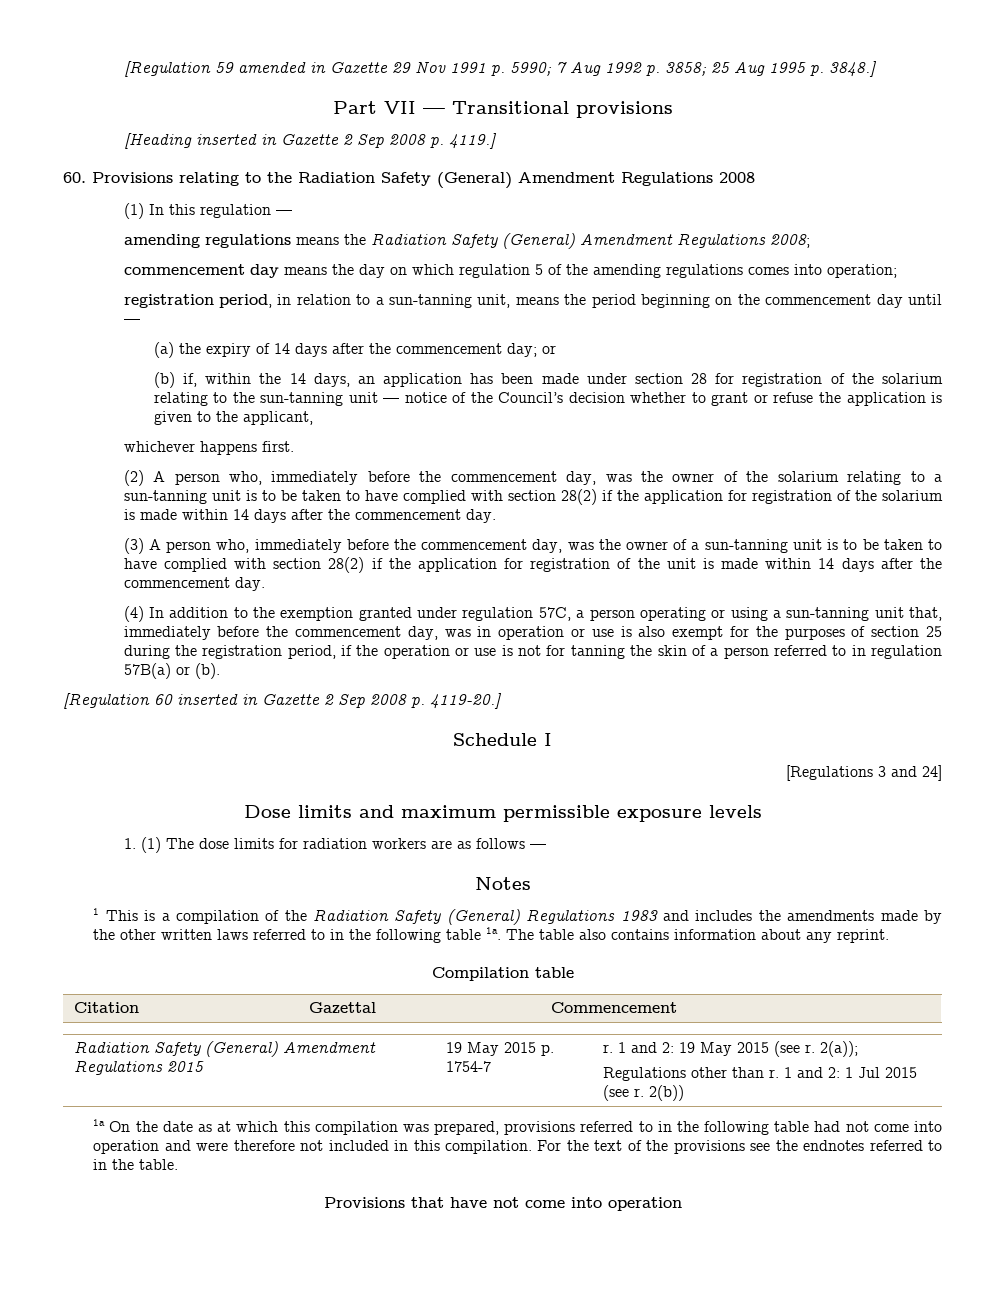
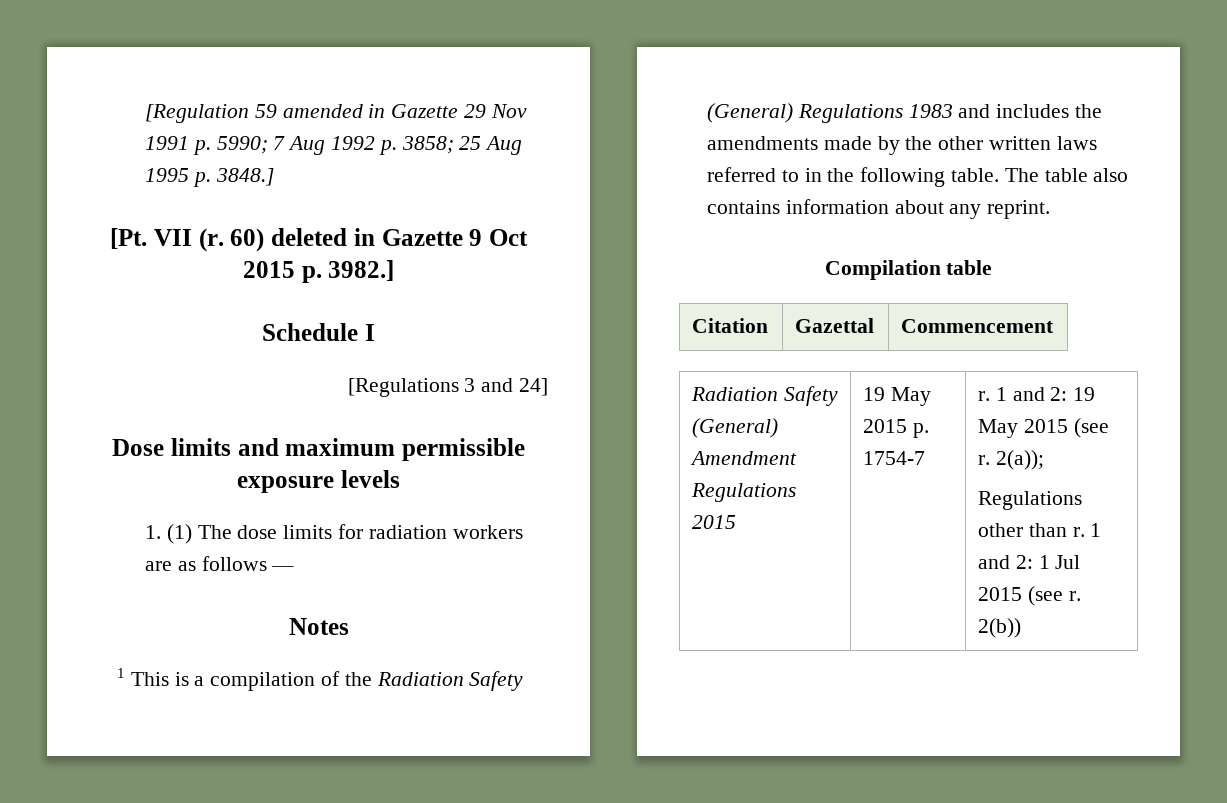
[332,101,673,118] [123,133,497,149] [63,172,755,189] [123,203,292,219] [123,233,810,249] [123,264,897,278] [123,294,942,308] [123,319,140,324] [153,342,556,358] [153,372,943,388] [153,392,943,406] [153,411,313,425] [123,441,294,455] [123,470,943,486] [123,489,943,505] [123,509,496,523] [123,538,942,554] [123,557,942,573] [123,577,265,591] [123,606,942,622] [123,626,942,640] [123,645,942,659] [123,663,220,679] [63,693,502,709] Part VII — Transitional provisions // [Heading inserted in Gazette 2 Sep 2008 p. 4119.] // 60. Provisions relating to the Radiation Safety (General) Amendment Regulations 2008 // (1) In this regulation — // amending regulations means the Radiation Safety (General) Amendment Regulations 2008; // commencement day means the day on which regulation 5 of the amending regulations comes into operation; // registration period, in relation to a sun-tanning unit, means the period beginning on the commencement day until — // (a) the expiry of 14 days after the commencement day; or // (b) if, within the 14 days, an application has been made under section 28 for registration of the solarium relating to the sun-tanning unit — notice of the Council’s decision whether to grant or refuse the application is given to the applicant, // whichever happens first. // (2) A person who, immediately before the commencement day, was the owner of the solarium relating to a sun-tanning unit is to be taken to have complied with section 28(2) if the application for registration of the solarium is made within 14 days after the commencement day. // (3) A person who, immediately before the commencement day, was the owner of a sun-tanning unit is to be taken to have complied with section 28(2) if the application for registration of the unit is made within 14 days after the commencement day. // (4) In addition to the exemption granted under regulation 57C, a person operating or using a sun-tanning unit that, immediately before the commencement day, was in operation or use is also exempt for the purposes of section 25 during the registration period, if the operation or use is not for tanning the skin of a person referred to in regulation 57B(a) or (b). // [Regulation 60 inserted in Gazette 2 Sep 2008 p. 4119-20.] -> [110,228,528,252] [242,260,395,283] [Pt. VII (r. 60) deleted in Gazette 9 Oct 2015 p. 3982.]
[446,927,502,940] table 1a. -> [950,168,999,182] table.
[93,1119,943,1135] [93,1140,942,1154] [93,1159,179,1170] [323,1197,682,1211] // 1a On the date as at which this compilation was prepared, provisions referred to in the following table had not come into operation and were therefore not included in this compilation. For the text of the provisions see the endnotes referred to in the table. // Provisions that have not come into operation -> (1022, 628) none

